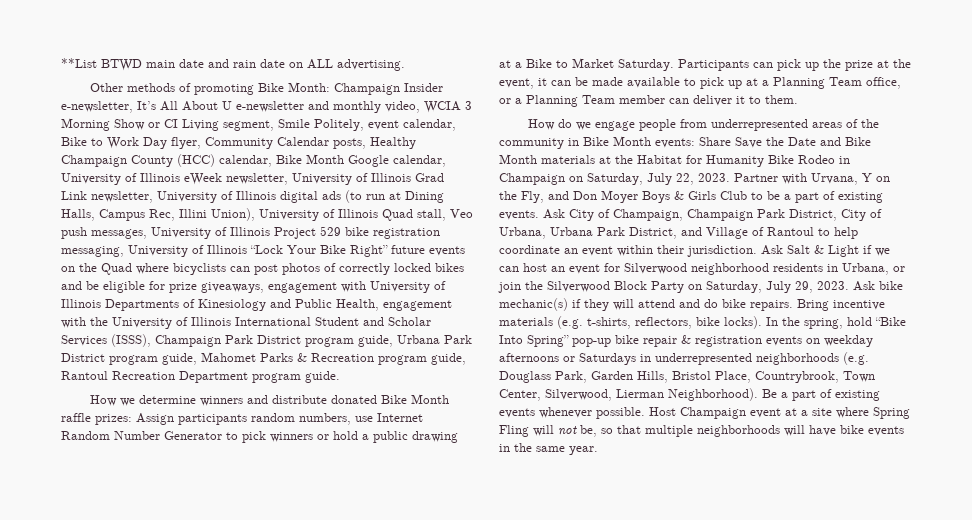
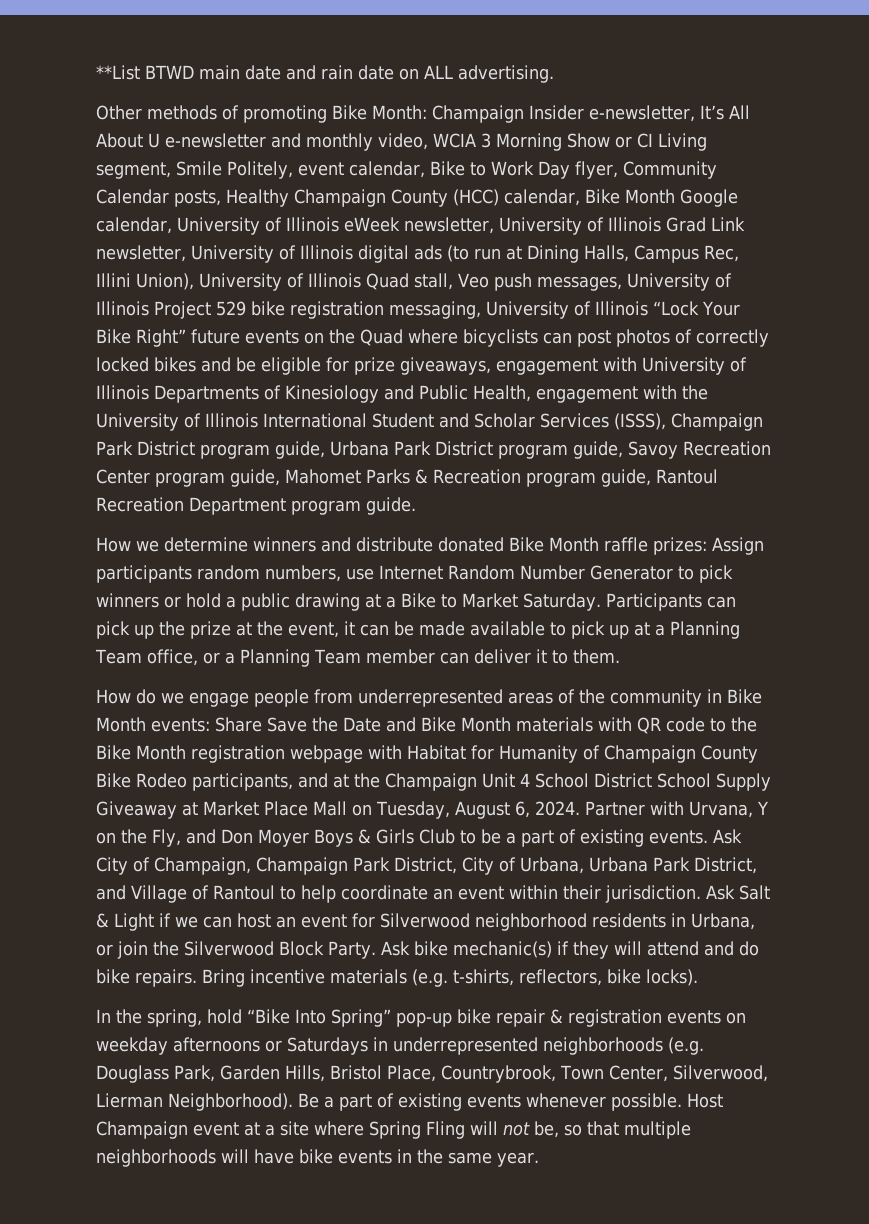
(197, 359) none -> [627,441,771,459] [96,469,280,487] Savoy Recreation Center program guide,
[599,155,850,167] [499,173,730,185] at the Habitat for Humanity Bike Rodeo in Champaign on Saturday, July 22, 2023. -> [598,717,757,734] [96,745,758,763] [96,773,771,791] [96,801,580,819] with QR code to the Bike Month registration webpage with Habitat for Humanity of Champaign County Bike Rodeo participants, and at the Champaign Unit 4 School District School Supply Giveaway at Market Place Mall on Tuesday, August 6, 2024.
[651,281,849,293] Party on Saturday, July 29, 2023. -> [328,941,376,959] Party.
(762, 322) none -> (698, 977) //

